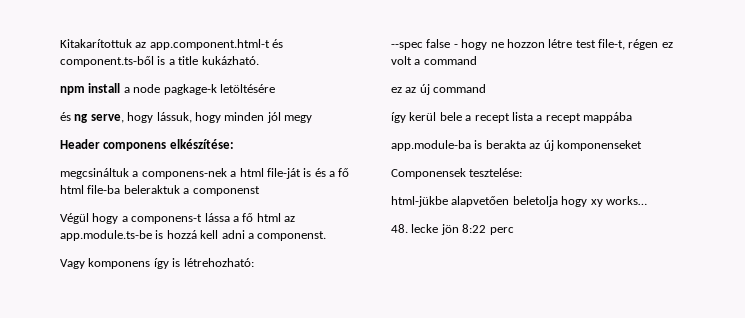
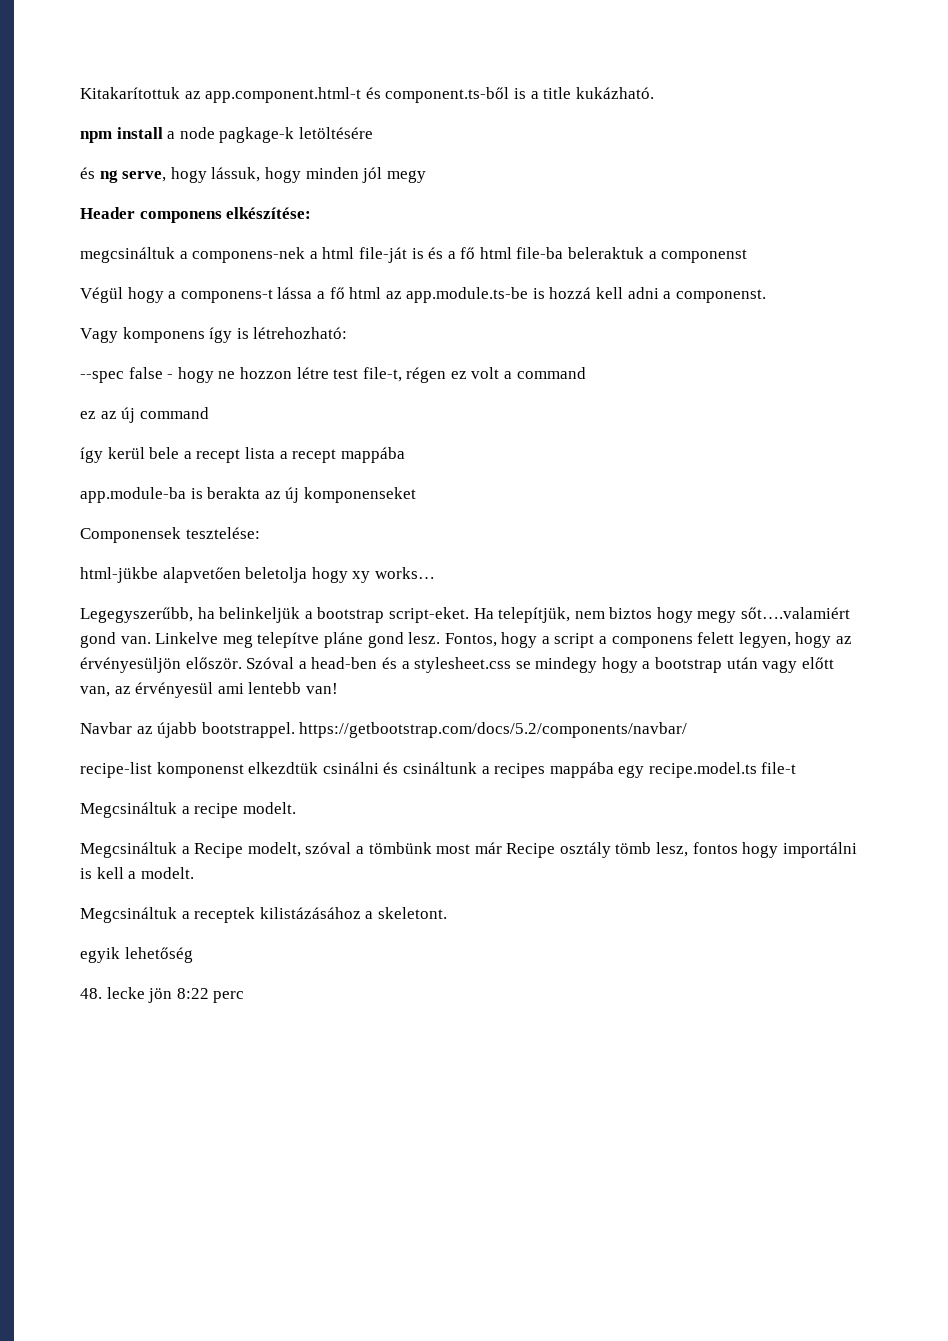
(647, 200) none -> [80,607,851,623] [80,632,853,648] [80,657,834,673] [80,682,338,698] [80,722,688,738] [80,762,797,778] [80,802,296,818] [80,842,857,858] [80,867,194,879] [80,907,447,923] [80,947,193,963] // Legegyszerűbb, ha belinkeljük a bootstrap script-eket. Ha telepítjük, nem biztos hogy megy sőt….valamiért gond van. Linkelve meg telepítve pláne gond lesz. Fontos, hogy a script a componens felett legyen, hogy az érvényesüljön először. Szóval a head-ben és a stylesheet.css se mindegy hogy a bootstrap után vagy előtt van, az érvényesül ami lentebb van! // Navbar az újabb bootstrappel. https://getbootstrap.com/docs/5.2/components/navbar/ // recipe-list komponenst elkezdtük csinálni és csináltunk a recipes mappába egy recipe.model.ts file-t // Megcsináltuk a recipe modelt. // Megcsináltuk a Recipe modelt, szóval a tömbünk most már Recipe osztály tömb lesz, fontos hogy importálni is kell a modelt. // Megcsináltuk a receptek kilistázásához a skeletont. // egyik lehetőség

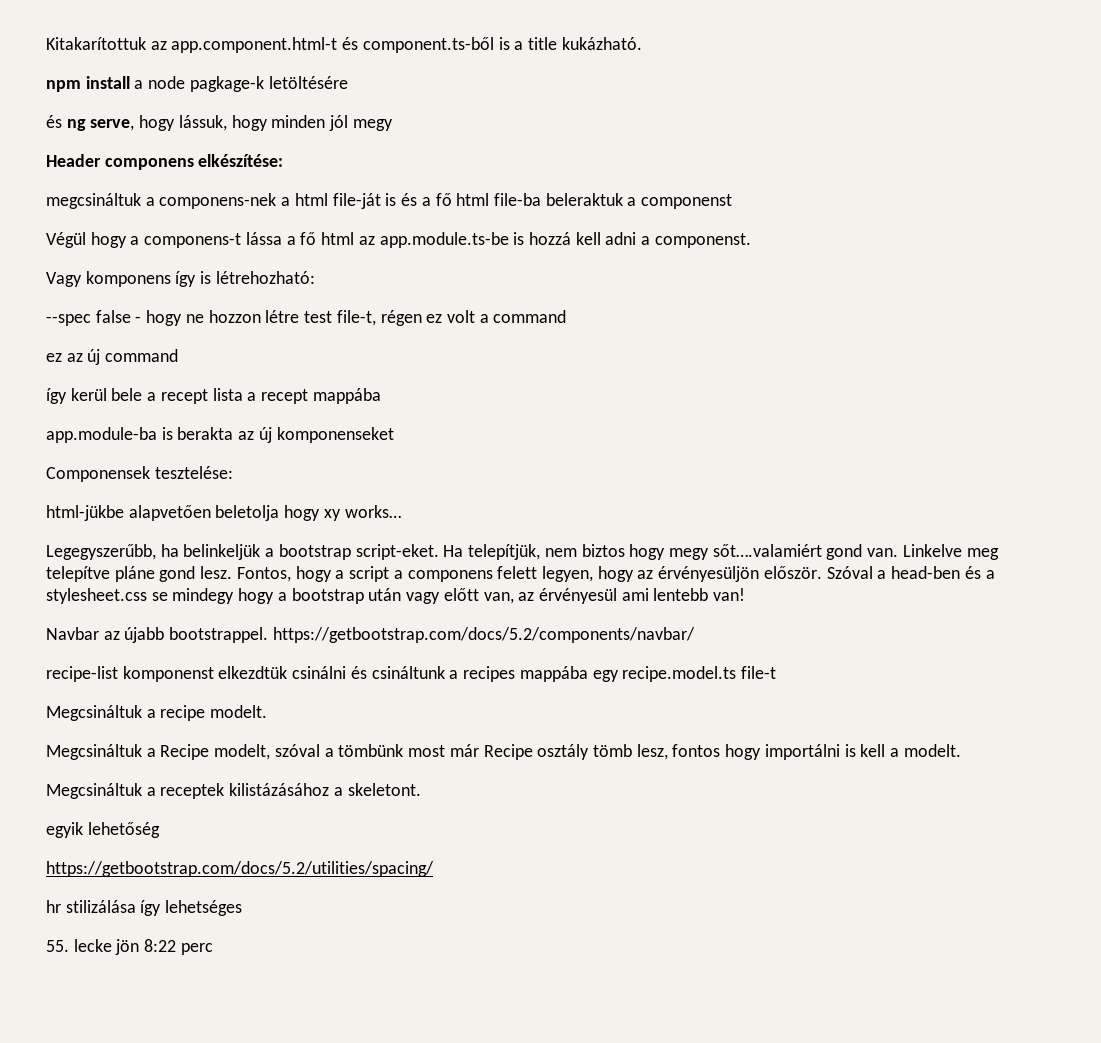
[80,988,102,999] 48. -> [46,861,434,877] [46,900,243,916] [46,940,69,952] https://getbootstrap.com/docs/5.2/utilities/spacing/ // hr stilizálása így lehetséges // 55.

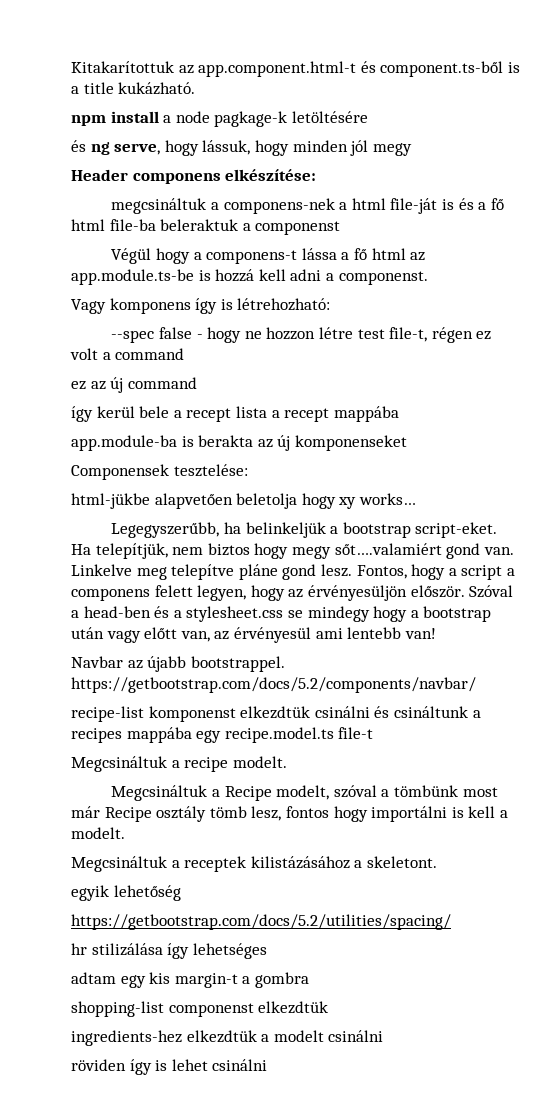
[46,939,213,955] 55. lecke jön 8:22 perc -> [71,972,309,988] [71,1001,329,1017] [71,1030,384,1046] [71,1059,268,1075] adtam egy kis margin-t a gombra // shopping-list componenst elkezdtük // ingredients-hez elkezdtük a modelt csinálni // röviden így is lehet csinálni

